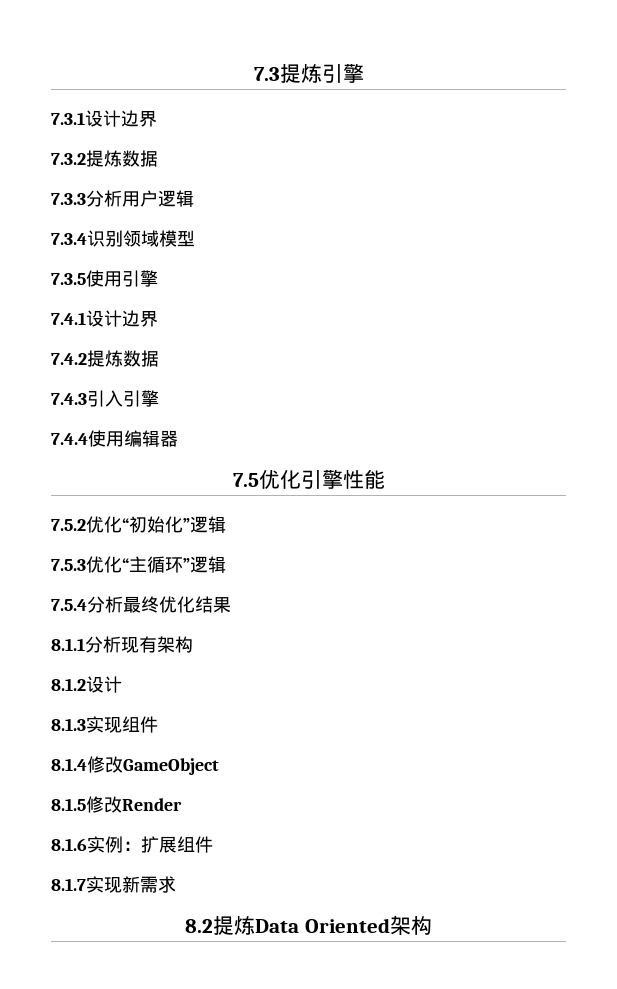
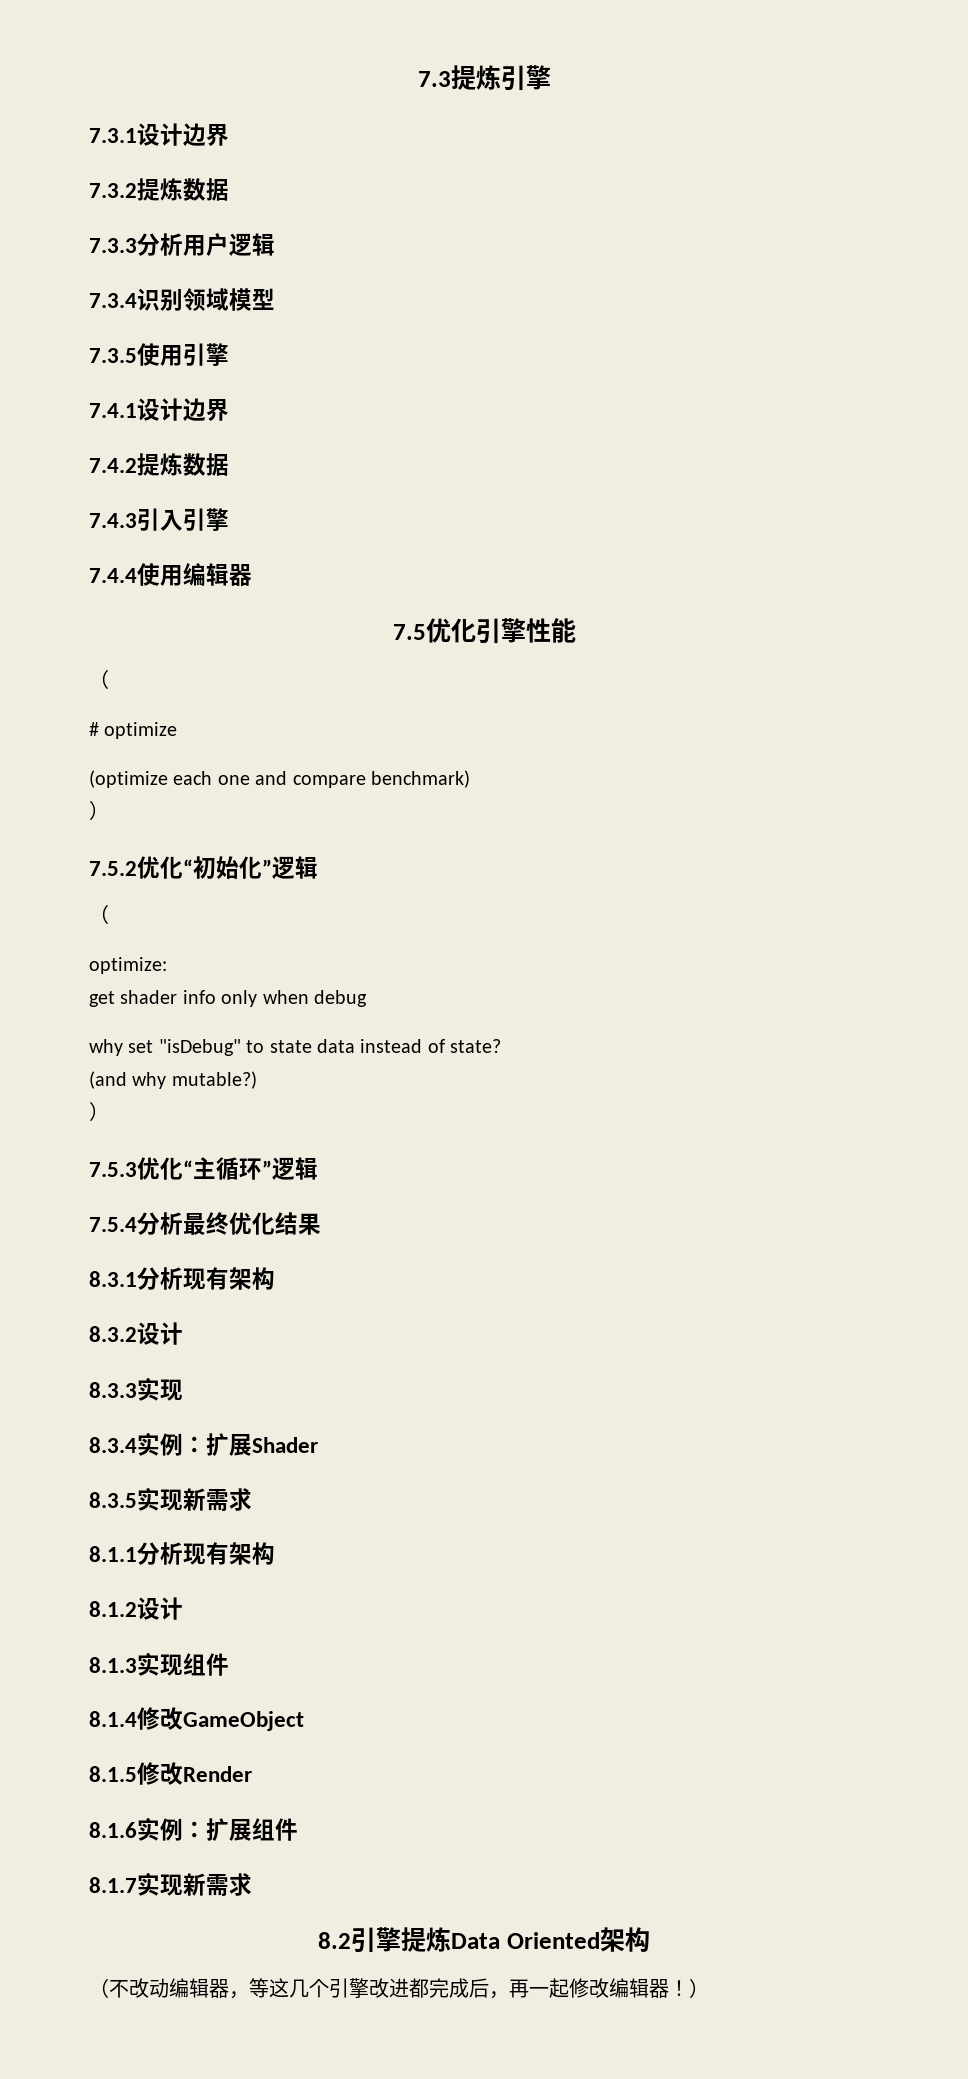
(385, 479) none -> [89,669,109,689] [89,722,178,739] [89,770,470,788] [89,800,109,820] // （ // # optimize // (optimize each one and compare benchmark) // ）
(226, 524) none -> [89,904,109,924] [89,957,167,974] [89,990,367,1007] [89,1039,502,1056] [89,1071,257,1089] [89,1101,109,1121] // （ // optimize: // get shader info only when debug // why set "isDebug" to state data instead of state? // (and why mutable?) // ）
(231, 605) none -> [89,1267,275,1290] [89,1322,183,1345] [89,1377,183,1401] [89,1432,318,1456] [89,1487,252,1511] // 8.3.1分析现有架构 // 8.3.2设计 // 8.3.3实现 // 8.3.4实例：扩展Shader // 8.3.5实现新需求
(214, 926) none -> [351,1927,402,1953] 引擎
(432, 925) none -> [89,1978,709,1999] // （不改动编辑器，等这几个引擎改进都完成后，再一起修改编辑器！）

